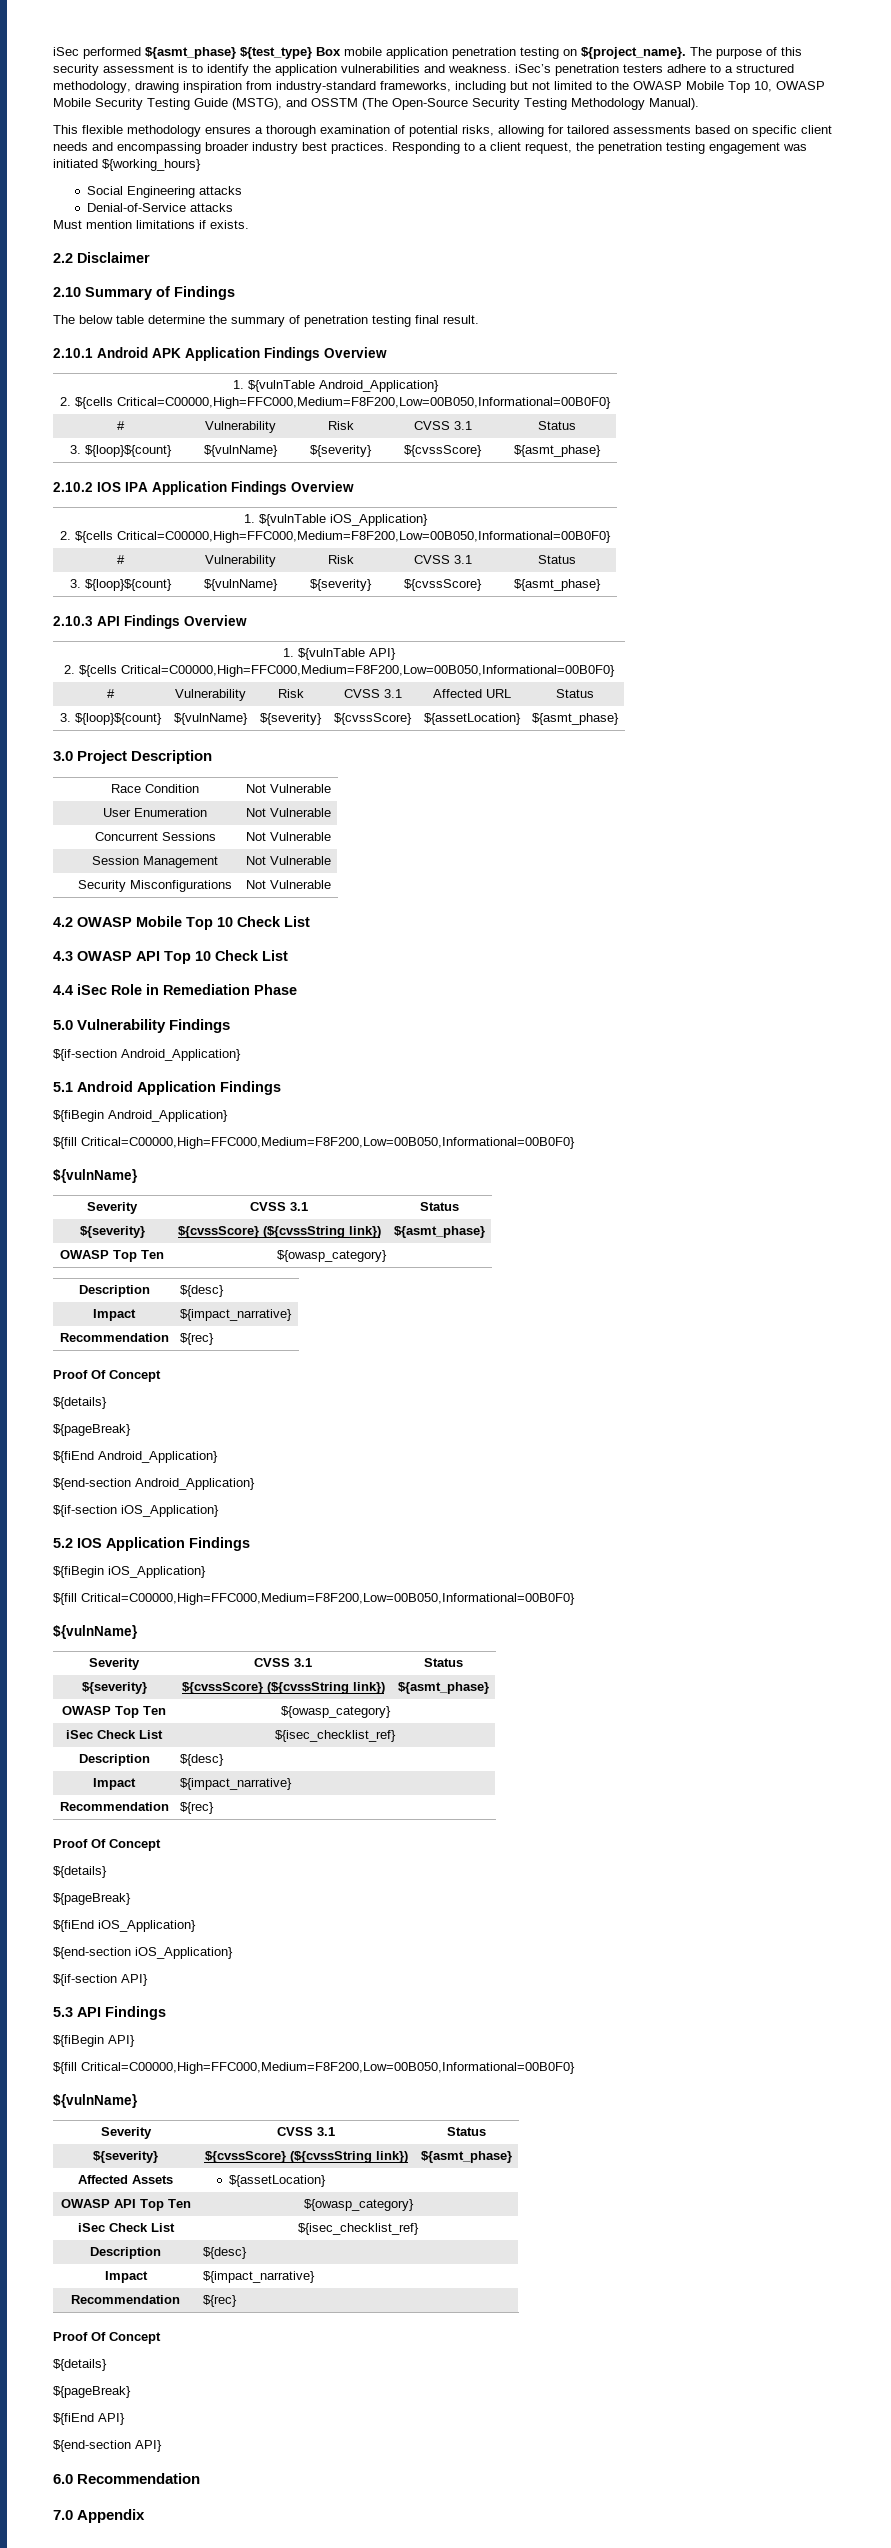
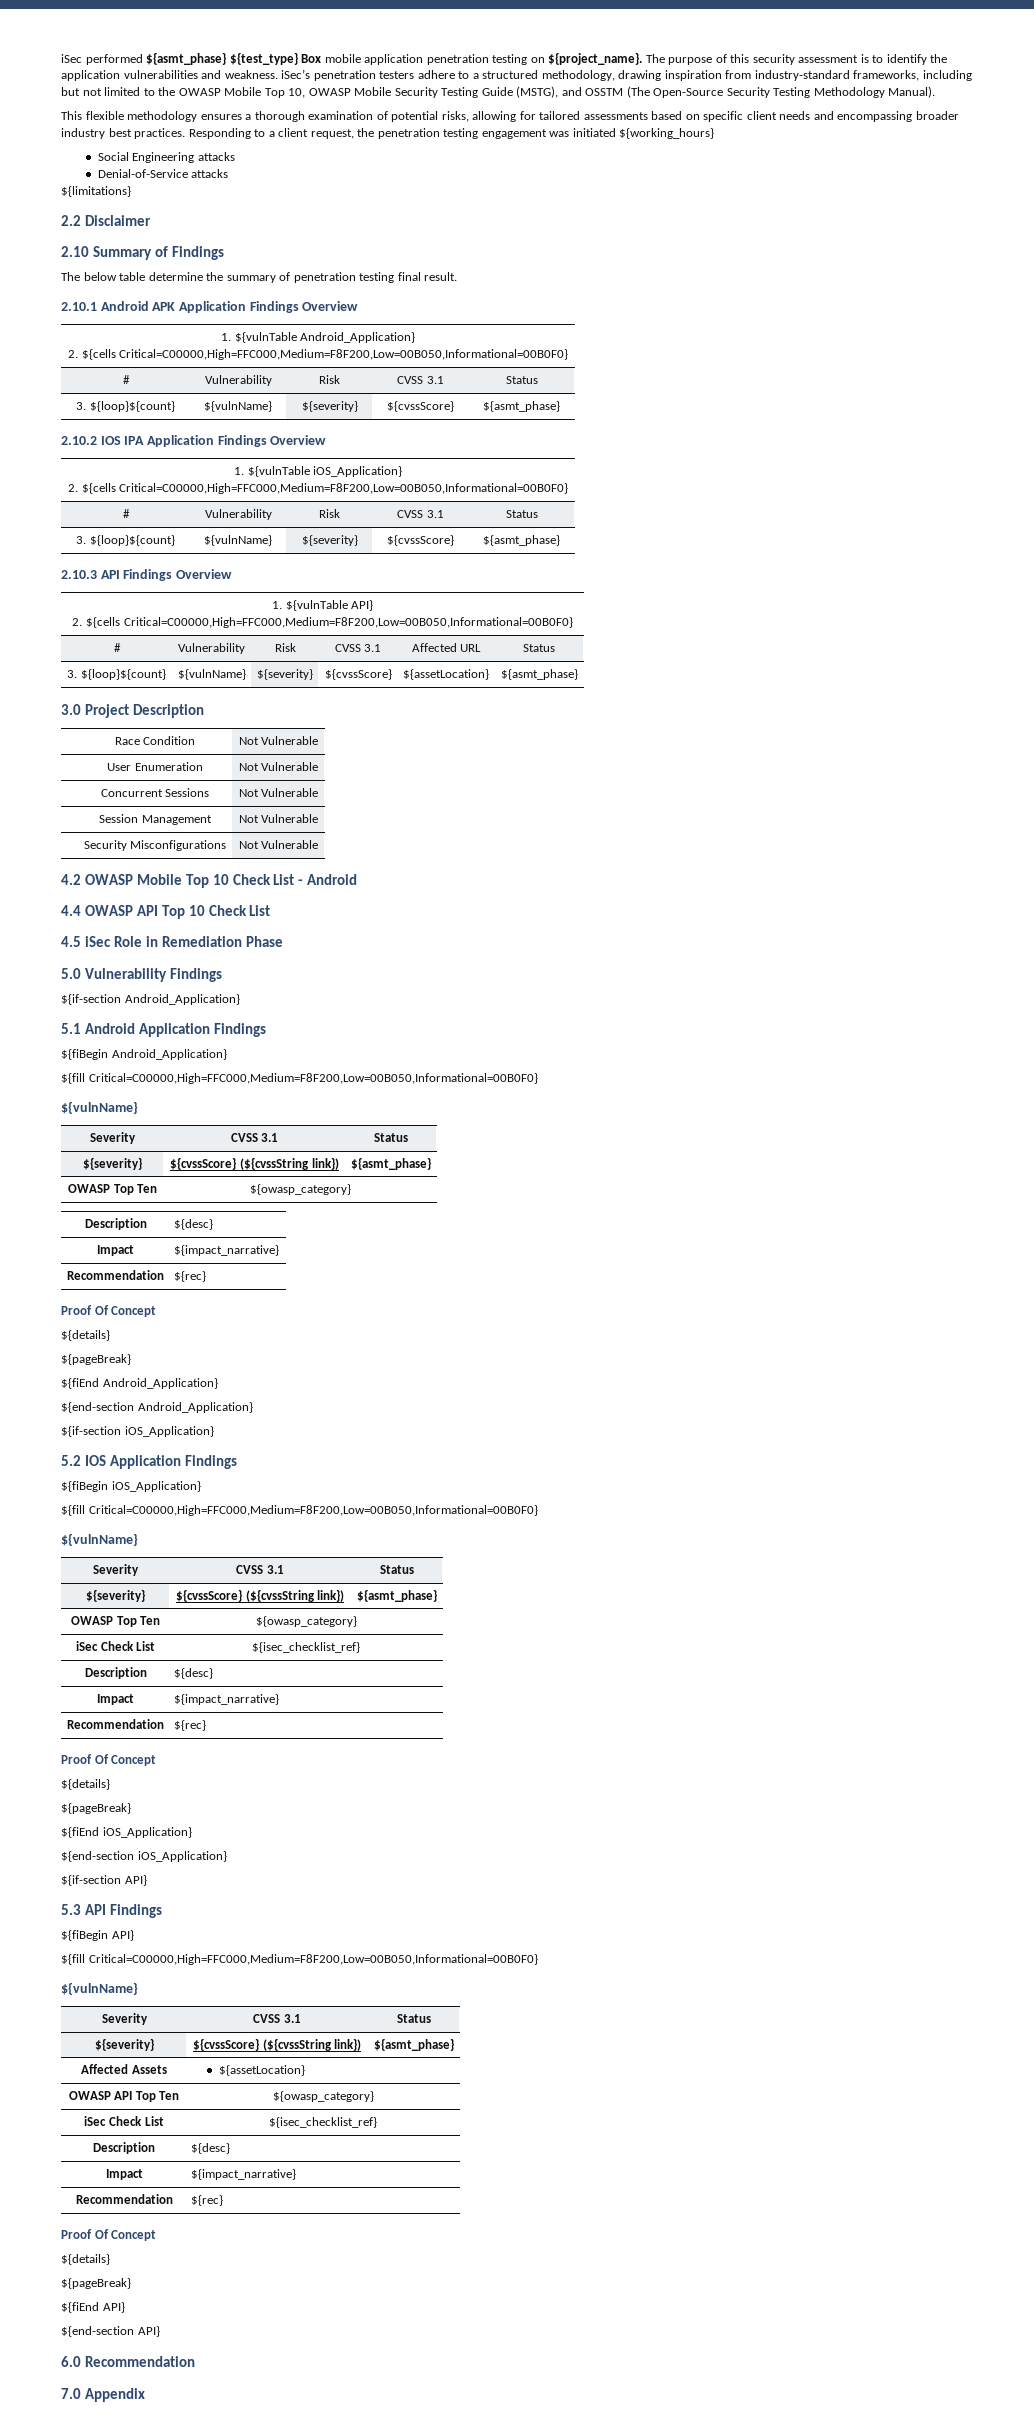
[53,220,249,229] Must mention limitations if exists. -> [61,186,131,197] ${limitations}
[53,951,73,961] // 4.3 -> [298,874,358,885] [61,905,81,916] - Android // 4.4
[53,985,73,995] 4.4 -> [61,936,81,947] 4.5

